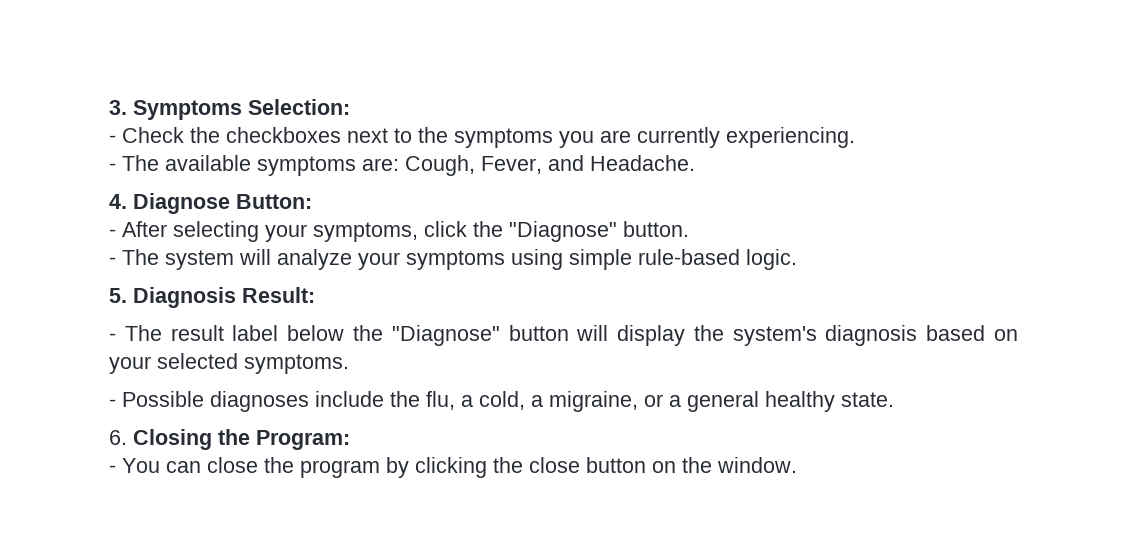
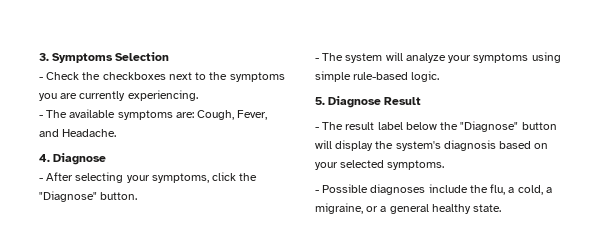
[248,99,350,115] Selection: -> [115,52,170,61] Selection
[236,194,312,209] Button: -> (107, 159) none
[133,287,315,308] Diagnosis Result: -> [328,96,422,108] Diagnose Result
[109,429,350,450] [109,457,797,478] // 6. Closing the Program: // - You can close the program by clicking the close button on the window. -> (502, 208) none

